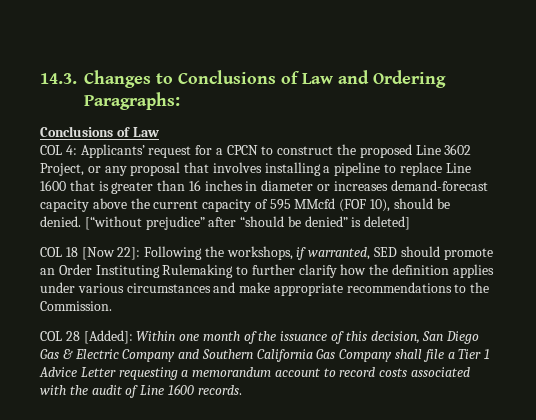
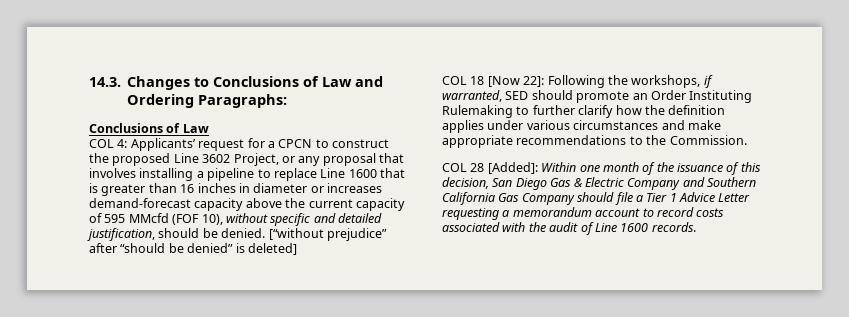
(391, 205) none -> [225,213,382,226] [87,228,155,241] without specific and detailed justification,
[395,349,423,359] shall -> [577,192,615,202] should

